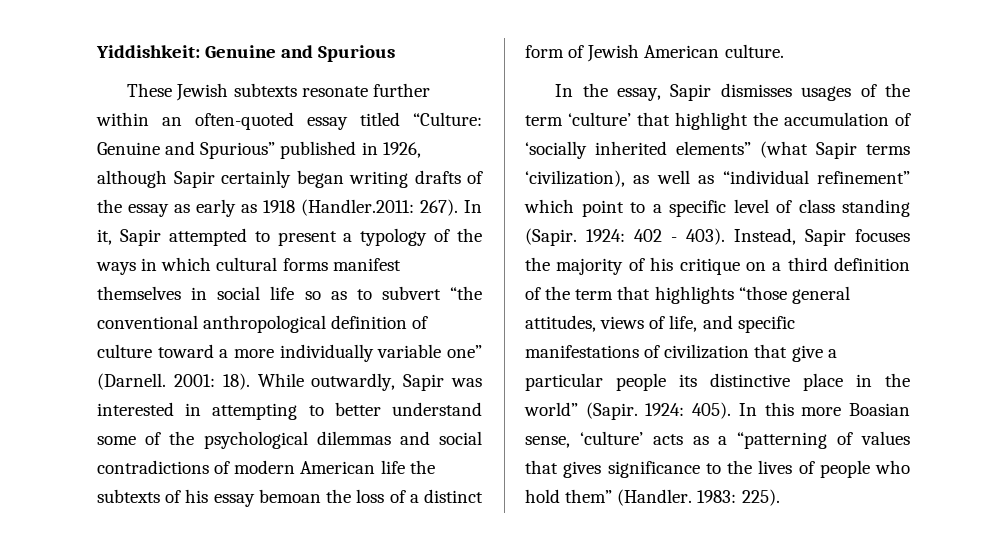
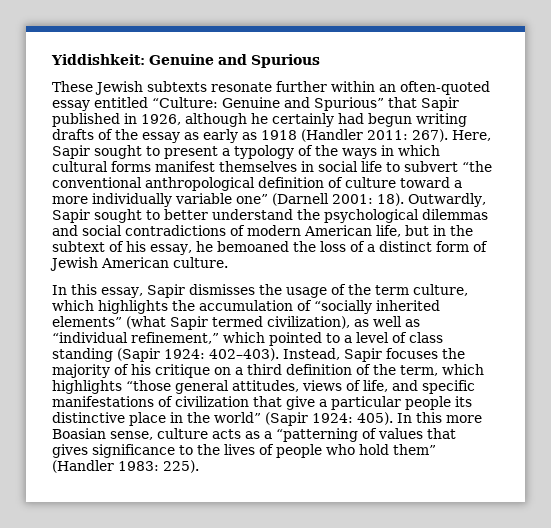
[360,112,400,126] titled -> [94,97,148,108] entitled
(276, 150) none -> [388,97,459,111] that Sapir
[173,170,344,188] Sapir certainly began -> [251,113,412,127] he certainly had begun
[301,199,482,216] [97,228,247,246] (Handler.2011: 267). In it, Sapir attempted -> [301,129,491,142] [52,145,142,159] (Handler 2011: 267). Here, Sapir sought
[304,291,347,300] so as -> (382, 166) none
[97,373,166,390] (Darnell. -> [272,193,329,206] (Darnell
[257,373,482,391] [97,402,298,420] While outwardly, Sapir was interested in attempting -> [408,193,486,207] [52,209,142,223] Outwardly, Sapir sought
[97,432,162,445] some of -> (293, 214) none
[380,460,435,474] [97,489,321,507] life the subtexts of his essay bemoan -> [376,225,473,237] [52,241,289,255] life, but in the subtext of his essay, he bemoaned
[582,83,608,97] the -> [71,284,97,295] this
[801,83,910,101] [525,112,748,130] usages of the term ‘culture’ that highlight -> [258,284,468,298] [52,300,168,314] the usage of the term culture, which highlights
[525,141,587,159] ‘socially -> [314,300,372,314] “socially
[866,144,910,155] [525,170,625,187] terms ‘civilization), -> [212,316,350,329] termed civilization),
[817,171,910,184] [524,199,624,217] refinement” which point -> [131,332,322,346] refinement,” which pointed
[669,200,726,217] specific -> (352, 339) none
[525,228,725,246] (Sapir. 1924: 402 - 403). -> [117,348,279,362] (Sapir 1924: 402–403).
[575,286,651,300] term that -> [400,364,484,376] term, which
[585,402,638,420] (Sapir. -> [265,412,308,426] (Sapir
[579,431,643,445] ‘culture’ -> [157,428,208,439] culture
[617,489,693,506] (Handler. -> [52,460,114,473] (Handler

